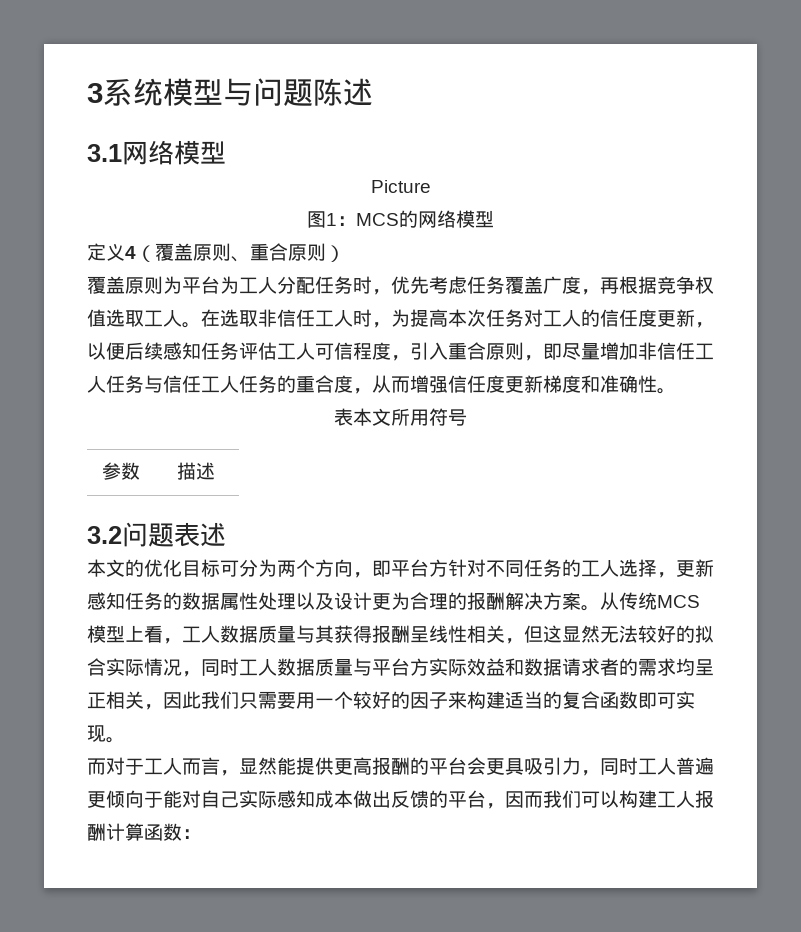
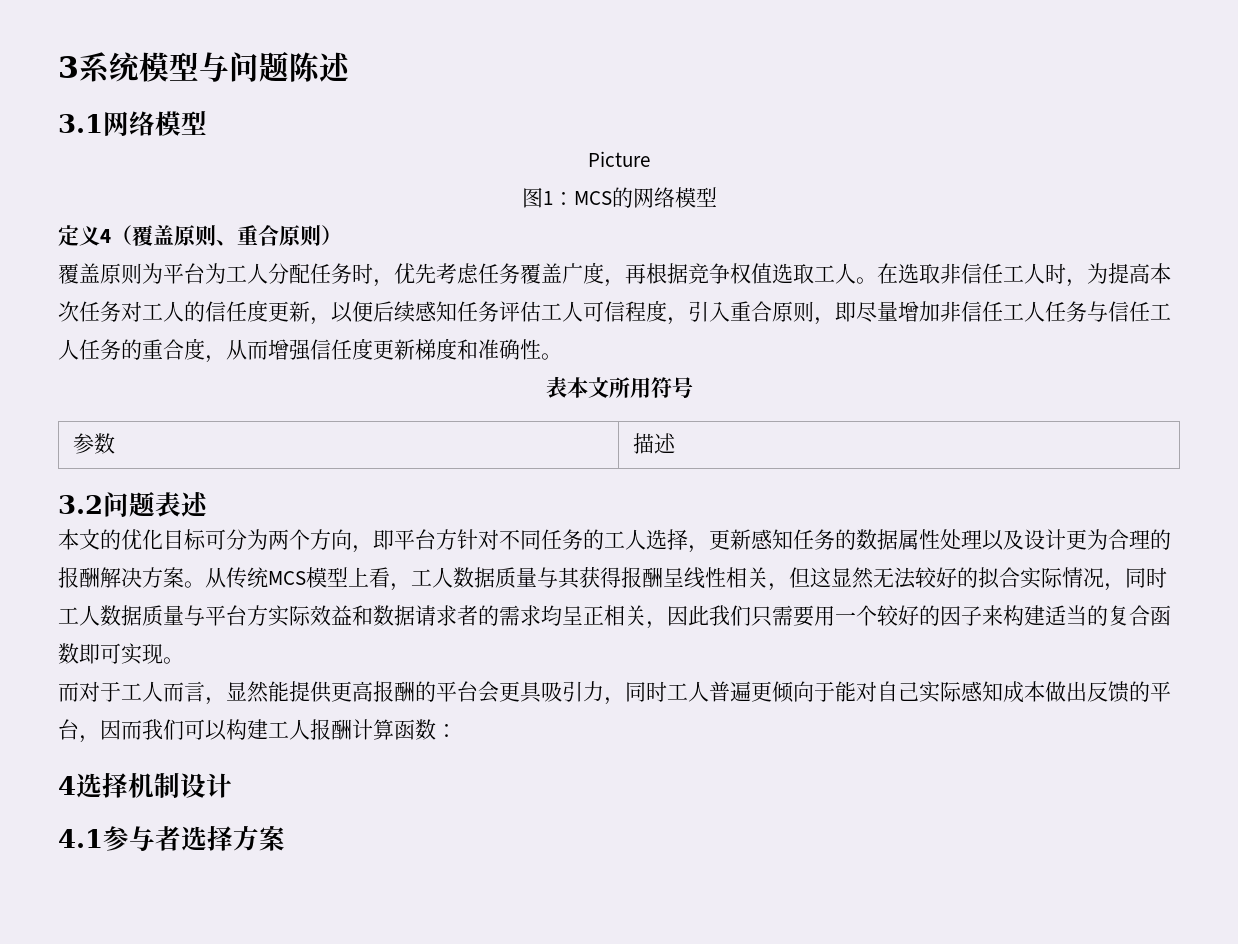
(201, 834) none -> [58,772,232,798] [58,826,285,851] // 4选择机制设计 // 4.1参与者选择方案

